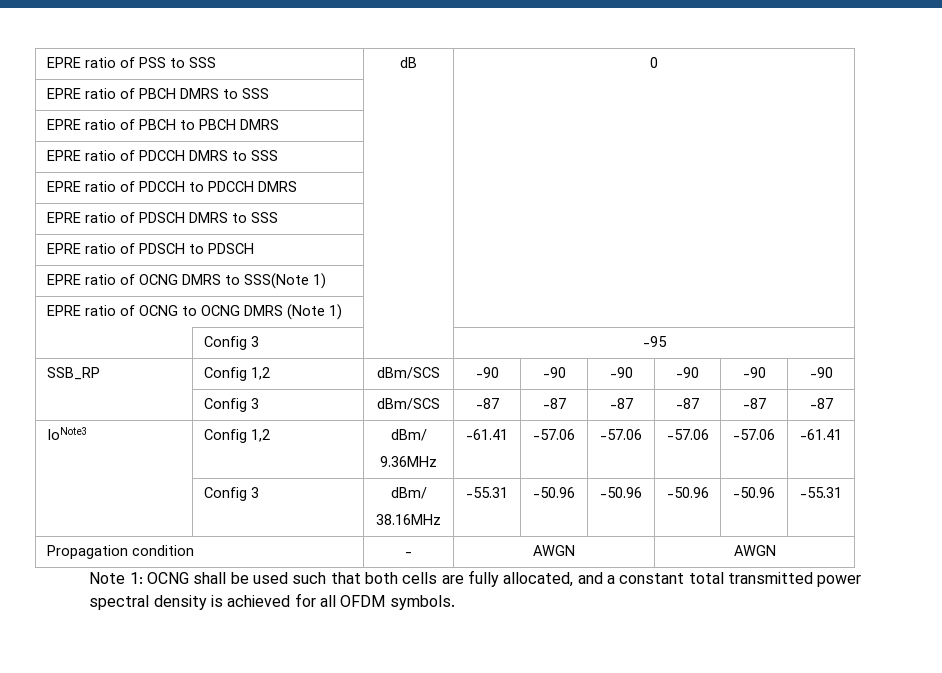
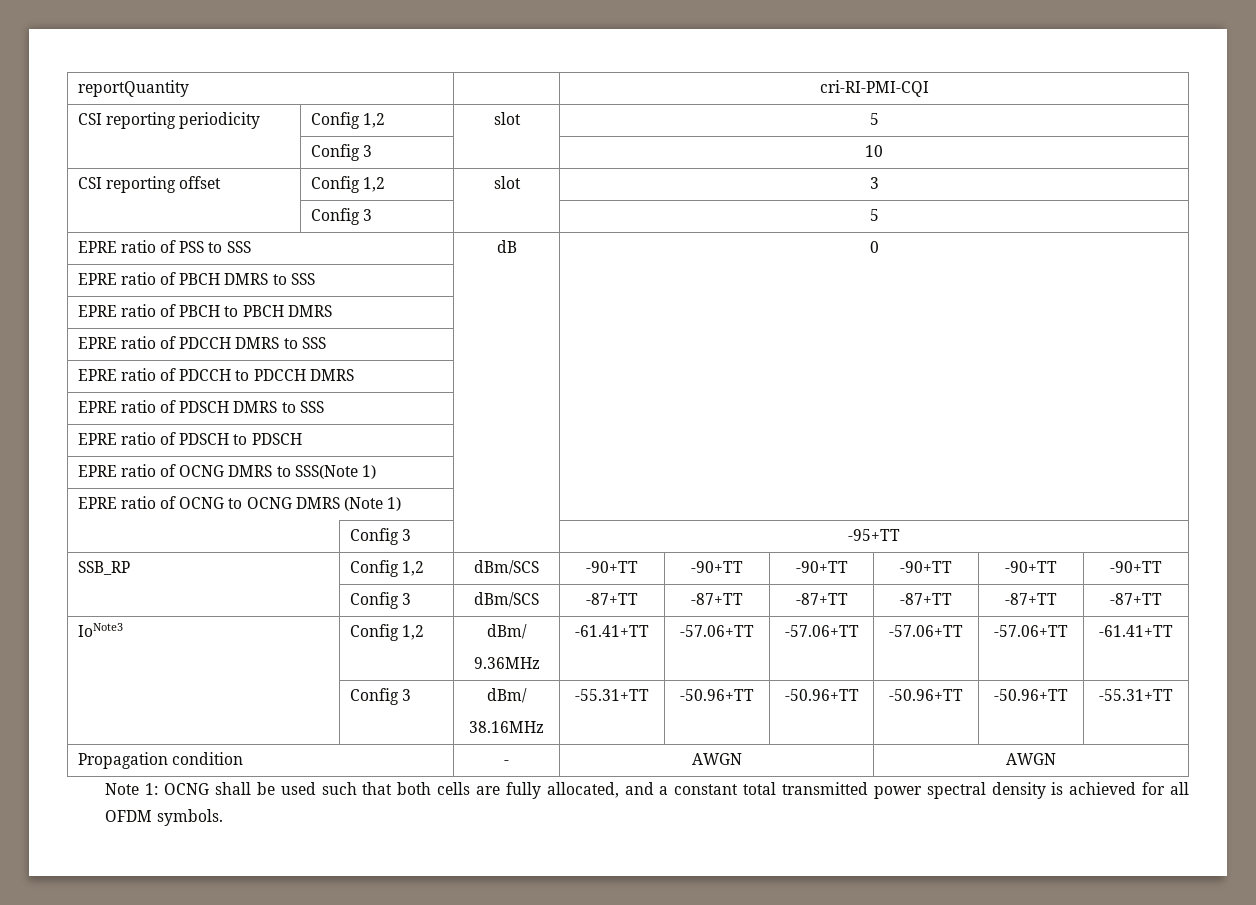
(46, 62) none -> [77,80,189,97] [819,80,929,97] [77,112,261,129] [310,112,385,129] [493,112,521,125] [869,113,879,125] [310,144,372,161] [865,145,883,157] [77,176,222,193] [310,176,385,193] [493,176,521,189] [869,177,879,189] [310,208,372,225] [869,209,879,221] reportQuantity | | cri-RI-PMI-CQI // CSI reporting periodicity | Config 1,2 | slot | 5 // | Config 3 | | 10 // CSI reporting offset | Config 1,2 | slot | 3 // | Config 3 | | 5 //
[642,336,667,347] -95 -> [848,529,900,541] -95+TT
[475,367,499,378] [542,367,566,378] [609,367,633,378] [676,367,699,378] [742,367,766,378] [809,367,833,378] [203,398,259,412] [377,398,440,410] [475,398,499,409] [542,398,566,409] [609,398,633,409] [676,398,699,409] [742,398,766,409] [809,398,833,409] -90 | -90 | -90 | -90 | -90 | -90 // | Config 3 | dBm/SCS | -87 | -87 | -87 | -87 | -87 | -87 -> [586,561,638,573] [691,561,743,573] [795,561,848,573] [900,561,952,573] [1005,561,1057,573] [1110,561,1162,573] [349,592,411,609] [474,592,539,607] [586,593,638,605] [691,593,743,605] [795,593,848,605] [900,593,952,605] [1005,593,1057,605] [1110,593,1162,605] -90+TT | -90+TT | -90+TT | -90+TT | -90+TT | -90+TT // | Config 3 | dBm/SCS | -87+TT | -87+TT | -87+TT | -87+TT | -87+TT | -87+TT
[466,429,508,440] [533,429,575,440] [600,429,642,440] [666,429,709,440] [733,429,775,440] [800,429,842,440] [203,487,259,501] [390,487,427,499] [376,514,441,525] [466,487,508,498] [533,487,575,498] [600,487,642,498] [666,487,709,498] [733,487,775,498] [800,487,842,498] -61.41 | -57.06 | -57.06 | -57.06 | -57.06 | -61.41 // | Config 3 | dBm/ // 38.16MHz | -55.31 | -50.96 | -50.96 | -50.96 | -50.96 | -55.31 -> [575,625,649,637] [680,625,754,637] [784,625,859,637] [889,625,963,637] [994,625,1068,637] [1099,625,1173,637] [349,688,411,705] [487,688,527,703] [469,721,544,733] [575,689,649,701] [680,689,754,701] [784,689,859,701] [889,689,963,701] [994,689,1068,701] [1099,689,1173,701] -61.41+TT | -57.06+TT | -57.06+TT | -57.06+TT | -57.06+TT | -61.41+TT // | Config 3 | dBm/ // 38.16MHz | -55.31+TT | -50.96+TT | -50.96+TT | -50.96+TT | -50.96+TT | -55.31+TT

